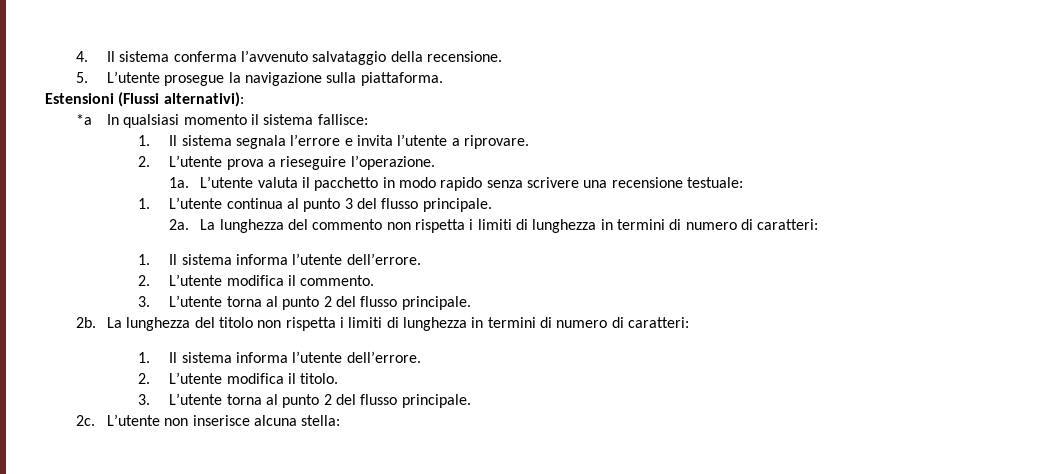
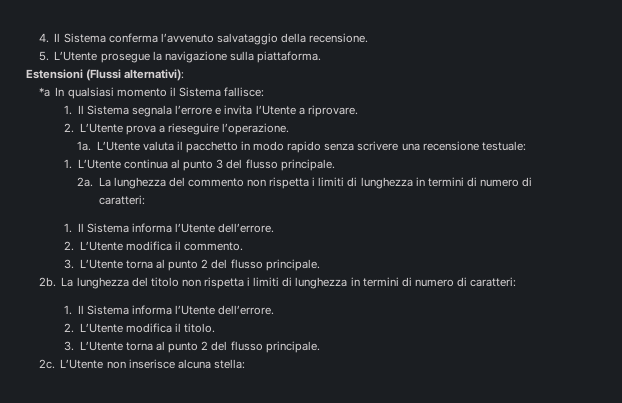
[119,51,170,62] sistema -> [63,33,106,43] Sistema
[107,71,161,83] L’utente -> [54,51,98,61] L’Utente
[263,114,314,125] sistema -> [178,87,221,97] Sistema
[181,135,232,146] sistema -> [87,105,130,115] Sistema
[397,134,448,146] l’utente -> [255,105,296,115] l’Utente
[169,155,223,167] L’utente -> [79,123,123,133] L’Utente
[200,176,254,188] L’utente -> [96,141,140,151] L’Utente
[169,197,223,209] L’utente -> [77,159,121,169] L’Utente
[181,253,421,265] [138,274,223,286] sistema informa l’utente dell’errore. // 2. L’utente -> [87,223,275,233] [64,241,123,251] Sistema informa l’Utente dell’errore. // 2. L’Utente
[169,295,223,307] L’utente -> [79,259,123,269] L’Utente
[181,351,421,363] [138,372,223,384] sistema informa l’utente dell’errore. // 2. L’utente -> [87,305,275,315] [64,323,123,333] Sistema informa l’Utente dell’errore. // 2. L’Utente
[169,393,223,405] L’utente -> [79,341,123,351] L’Utente
[107,414,161,426] L’utente -> [60,359,104,369] L’Utente

